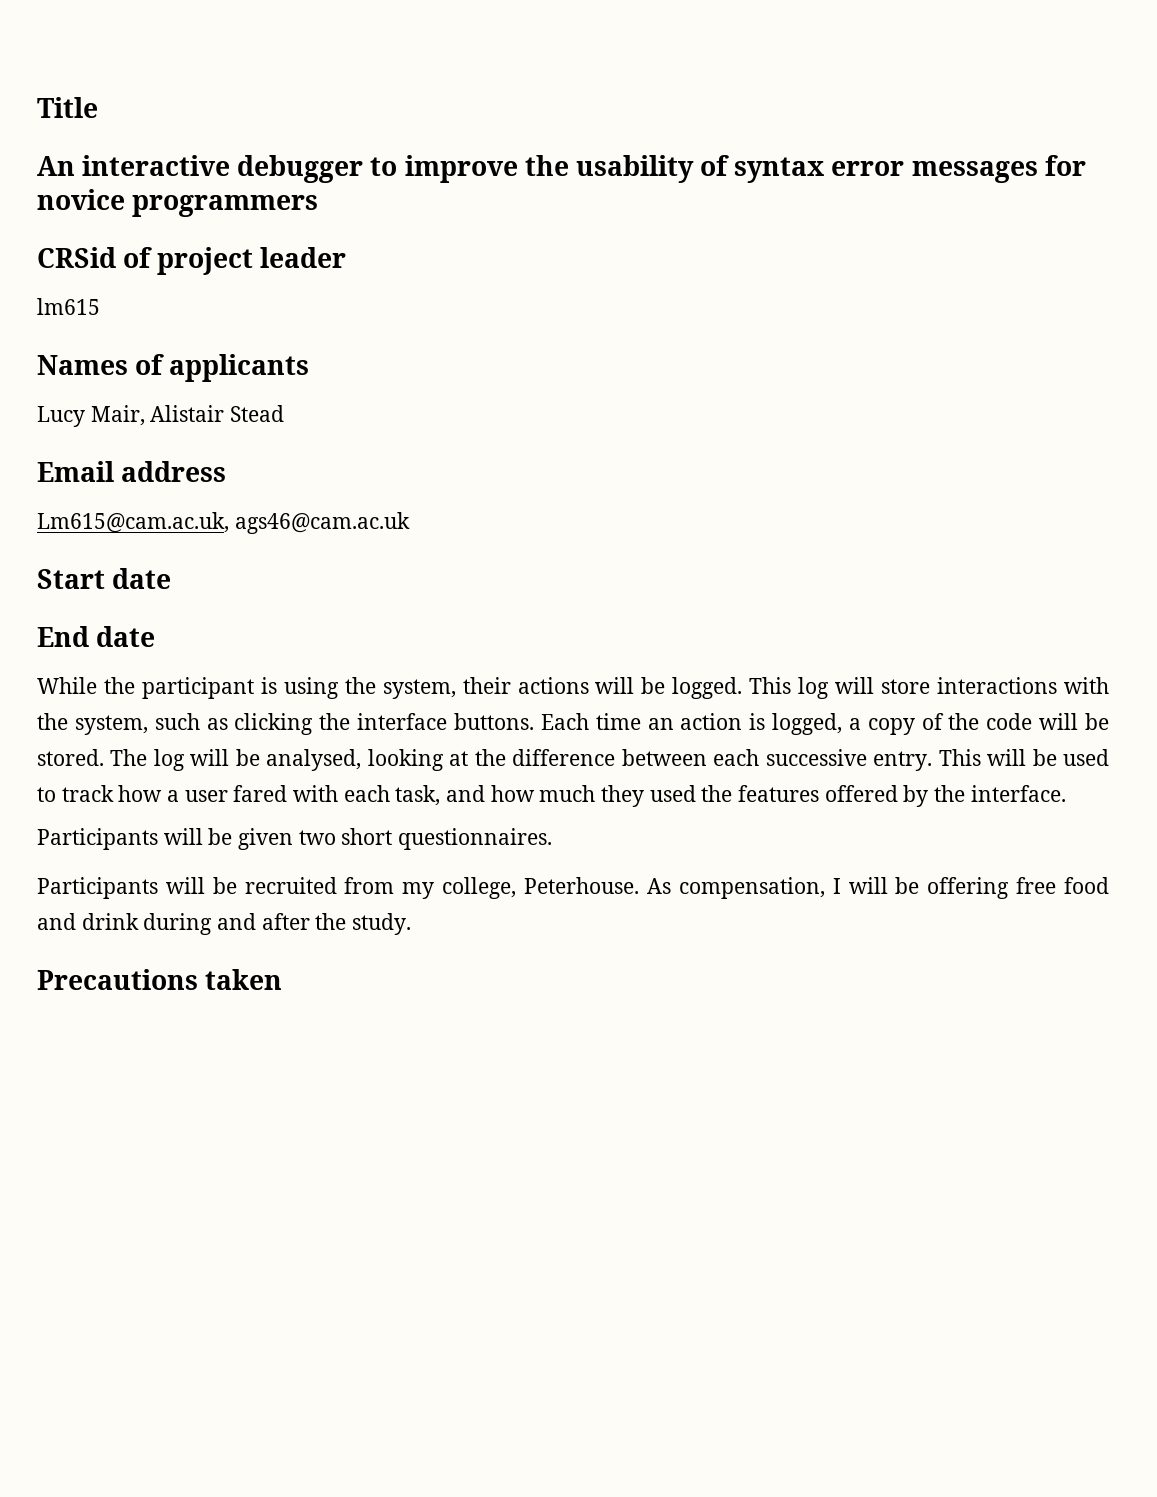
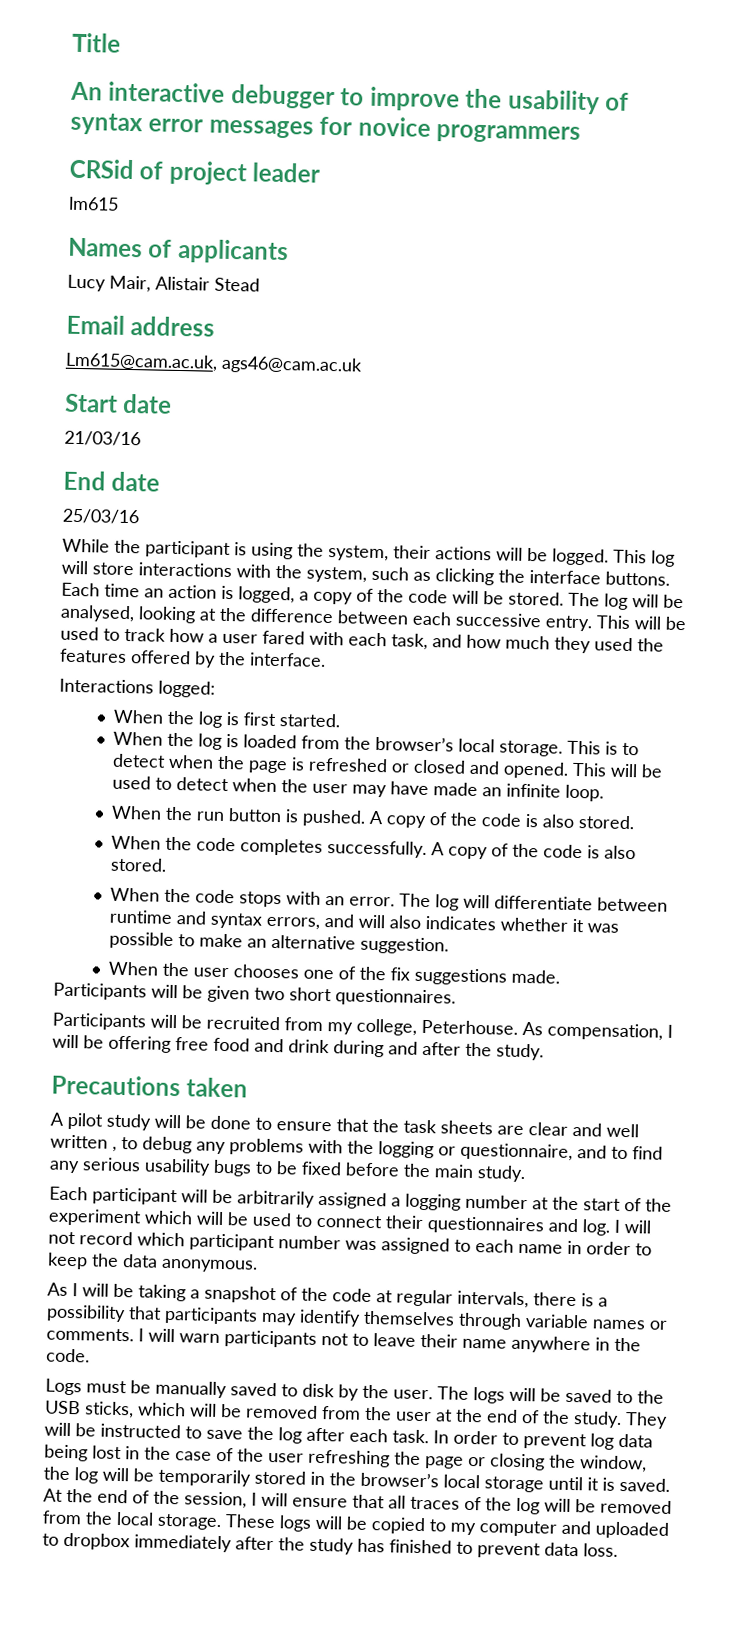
(172, 578) none -> [64,430,141,447] // 21/03/16
(156, 636) none -> [62,508,140,525] // 25/03/16
(1066, 793) none -> [59,678,216,698] [113,709,341,728] [113,731,640,757] [112,753,664,779] [112,775,605,802] [111,805,636,830] [111,835,637,860] [110,857,168,872] [110,887,669,912] [109,909,620,933] [109,931,450,955] [108,961,561,986] // Interactions logged: // When the log is first started. // When the log is loaded from the browser’s local storage. This is to detect when the page is refreshed or closed and opened. This will be used to detect when the user may have made an infinite loop. // When the run button is pushed. A copy of the code is also stored. // When the code completes successfully. A copy of the code is also stored. // When the code stops with an error. The log will differentiate between runtime and syntax errors, and will also indicates whether it was possible to make an alternative suggestion. // When the user chooses one of the fix suggestions made.
(283, 979) none -> [50,1112,639,1138] [50,1134,663,1161] [49,1157,526,1183] [49,1186,672,1212] [48,1208,651,1236] [48,1231,652,1256] [47,1252,258,1273] [47,1282,608,1309] [46,1304,667,1330] [46,1327,641,1354] [46,1348,90,1363] [45,1378,664,1404] [45,1400,668,1429] [44,1422,653,1450] [44,1444,647,1473] [43,1466,670,1493] [43,1488,672,1515] [42,1510,669,1539] [42,1532,618,1559] // A pilot study will be done to ensure that the task sheets are clear and well written , to debug any problems with the logging or questionnaire, and to find any serious usability bugs to be fixed before the main study. // Each participant will be arbitrarily assigned a logging number at the start of the experiment which will be used to connect their questionnaires and log. I will not record which participant number was assigned to each name in order to keep the data anonymous. // As I will be taking a snapshot of the code at regular intervals, there is a possibility that participants may identify themselves through variable names or comments. I will warn participants not to leave their name anywhere in the code. // Logs must be manually saved to disk by the user. The logs will be saved to the USB sticks, which will be removed from the user at the end of the study. They will be instructed to save the log after each task. In order to prevent log data being lost in the case of the user refreshing the page or closing the window, the log will be temporarily stored in the browser’s local storage until it is saved. At the end of the session, I will ensure that all traces of the log will be removed from the local storage. These logs will be copied to my computer and uploaded to dropbox immediately after the study has finished to prevent data loss.

